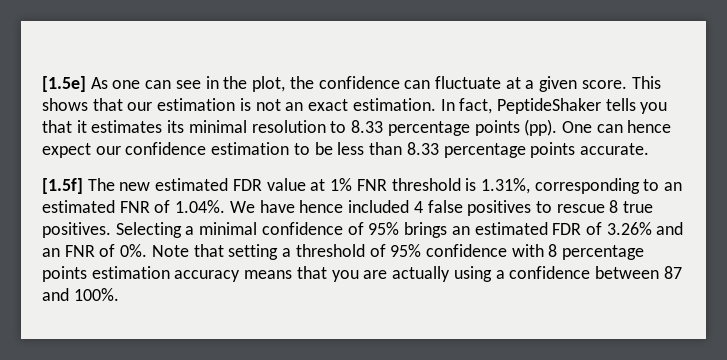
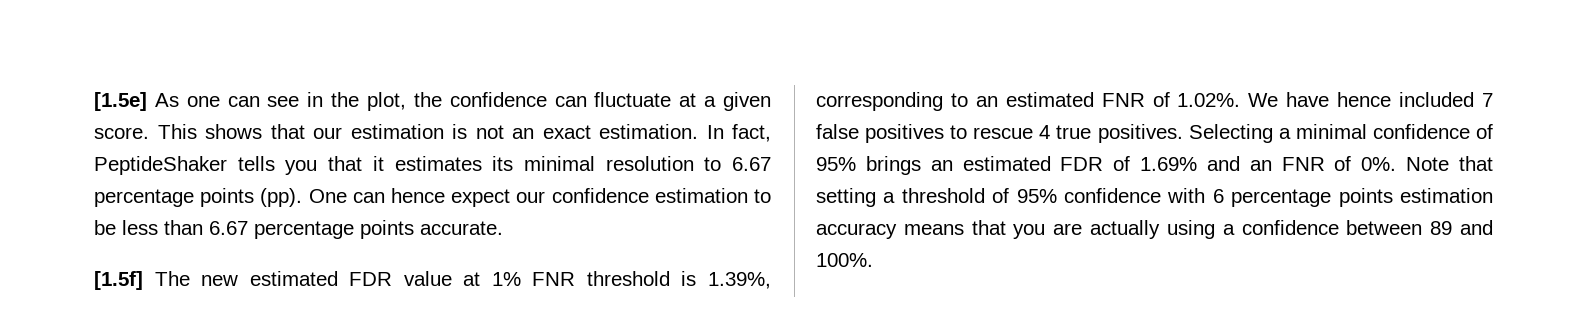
[351,120,384,133] 8.33 -> [732,157,771,171] 6.67
[406,142,439,155] 8.33 -> [209,221,248,235] 6.67
[480,178,530,194] 1.31%, -> [708,272,771,289] 1.39%,
[175,200,226,213] 1.04%. -> [1177,93,1241,107] 1.02%.
[413,201,423,213] 4 -> [1482,93,1493,107] 7
[609,200,619,213] 8 -> [1039,125,1051,139] 4
[606,222,652,235] 3.26% -> [1140,157,1198,171] 1.69%
[548,244,558,257] 8 -> [1212,189,1224,203] 6
[663,266,682,279] 87 -> [1430,221,1453,235] 89

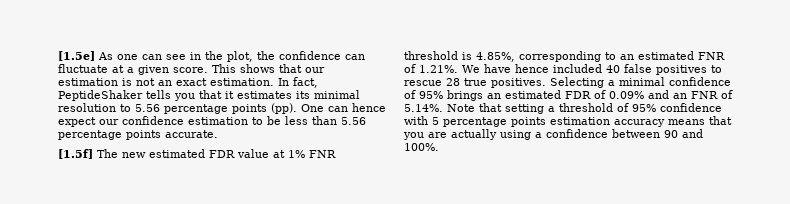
[732,157,771,171] 6.67 -> [135,104,160,112] 5.56
[209,221,248,235] 6.67 -> [341,117,366,125] 5.56
[708,272,771,289] 1.39%, -> [476,52,515,62] 4.85%,
[1177,93,1241,107] 1.02%. -> [419,65,458,73] 1.21%.
[1482,93,1493,107] 7 -> [606,65,620,73] 40
[1039,125,1051,139] 4 -> [446,78,460,86] 28
[1140,157,1198,171] 1.69% -> [609,91,644,99] 0.09%
[1361,157,1397,171] 0%. -> [404,104,443,112] 5.14%.
[1212,189,1224,203] 6 -> [432,117,439,125] 5
[1430,221,1453,235] 89 -> [664,130,678,138] 90

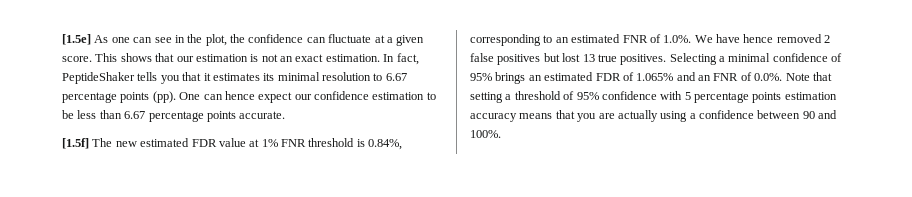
[135,104,160,112] 5.56 -> [385,73,407,81] 6.67
[341,117,366,125] 5.56 -> [124,111,146,119] 6.67
[476,52,515,62] 4.85%, -> [368,139,403,150] 0.84%,
[419,65,458,73] 1.21%. -> [663,35,692,43] 1.0%.
[553,64,722,75] [404,78,460,86] included 40 false positives to rescue 28 -> [776,34,831,43] [470,53,595,65] removed 2 false positives but lost 13
[609,91,644,99] 0.09% -> [636,73,674,81] 1.065%
[404,104,443,112] 5.14%. -> [754,73,783,81] 0.0%.

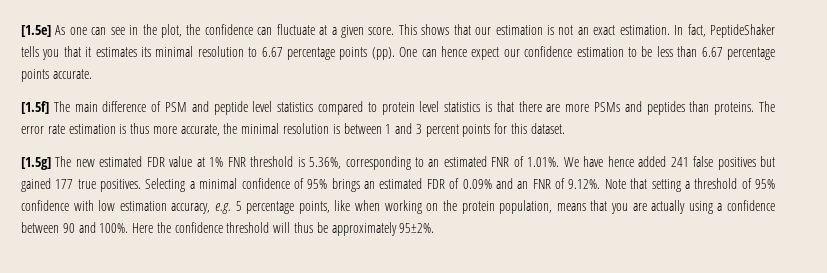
(113, 142) none -> [74,101,775,115] [21,123,565,137] [21,156,72,170] main difference of PSM and peptide level statistics compared to protein level statistics is that there are more PSMs and peptides than proteins. The error rate estimation is thus more accurate, the minimal resolution is between 1 and 3 percent points for this dataset. // [1.5g] The
[368,139,403,150] 0.84%, -> [309,157,342,169] 5.36%,
[663,35,692,43] 1.0%. -> [527,157,560,167] 1.01%.
[776,34,831,43] removed 2 -> [638,156,689,167] added 241
[562,53,595,62] lost 13 -> [21,178,74,192] gained 177
[636,73,674,81] 1.065% -> [462,179,492,189] 0.09%
[754,73,783,81] 0.0%. -> [568,179,601,189] 9.12%.
[684,92,837,103] [470,113,517,122] 5 percentage points estimation accuracy -> [98,200,553,214] low estimation accuracy, e.g. 5 percentage points, like when working on the protein population,
(501, 134) none -> [132,222,435,236] Here the confidence threshold will thus be approximately 95±2%.

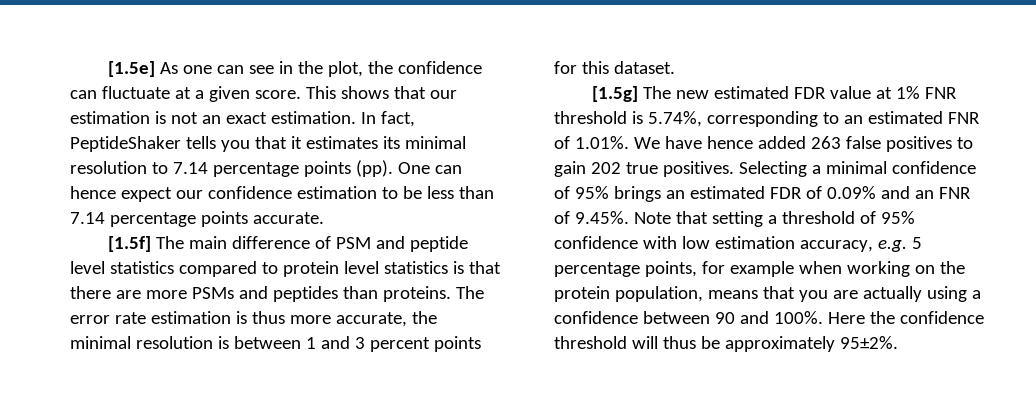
[261,47,283,57] 6.67 -> [172,162,208,174] 7.14
[701,47,723,57] 6.67 -> [70,212,105,224] 7.14
[309,157,342,169] 5.36%, -> [647,111,702,127] 5.74%,
[670,157,689,167] 241 -> [810,136,841,149] 263
[759,156,775,167] [21,178,74,192] but gained 177 -> [956,137,973,149] [554,161,621,177] to gain 202
[568,179,601,189] 9.12%. -> [574,211,629,224] 9.45%.
[334,200,351,211] like -> [701,261,794,277] for example

